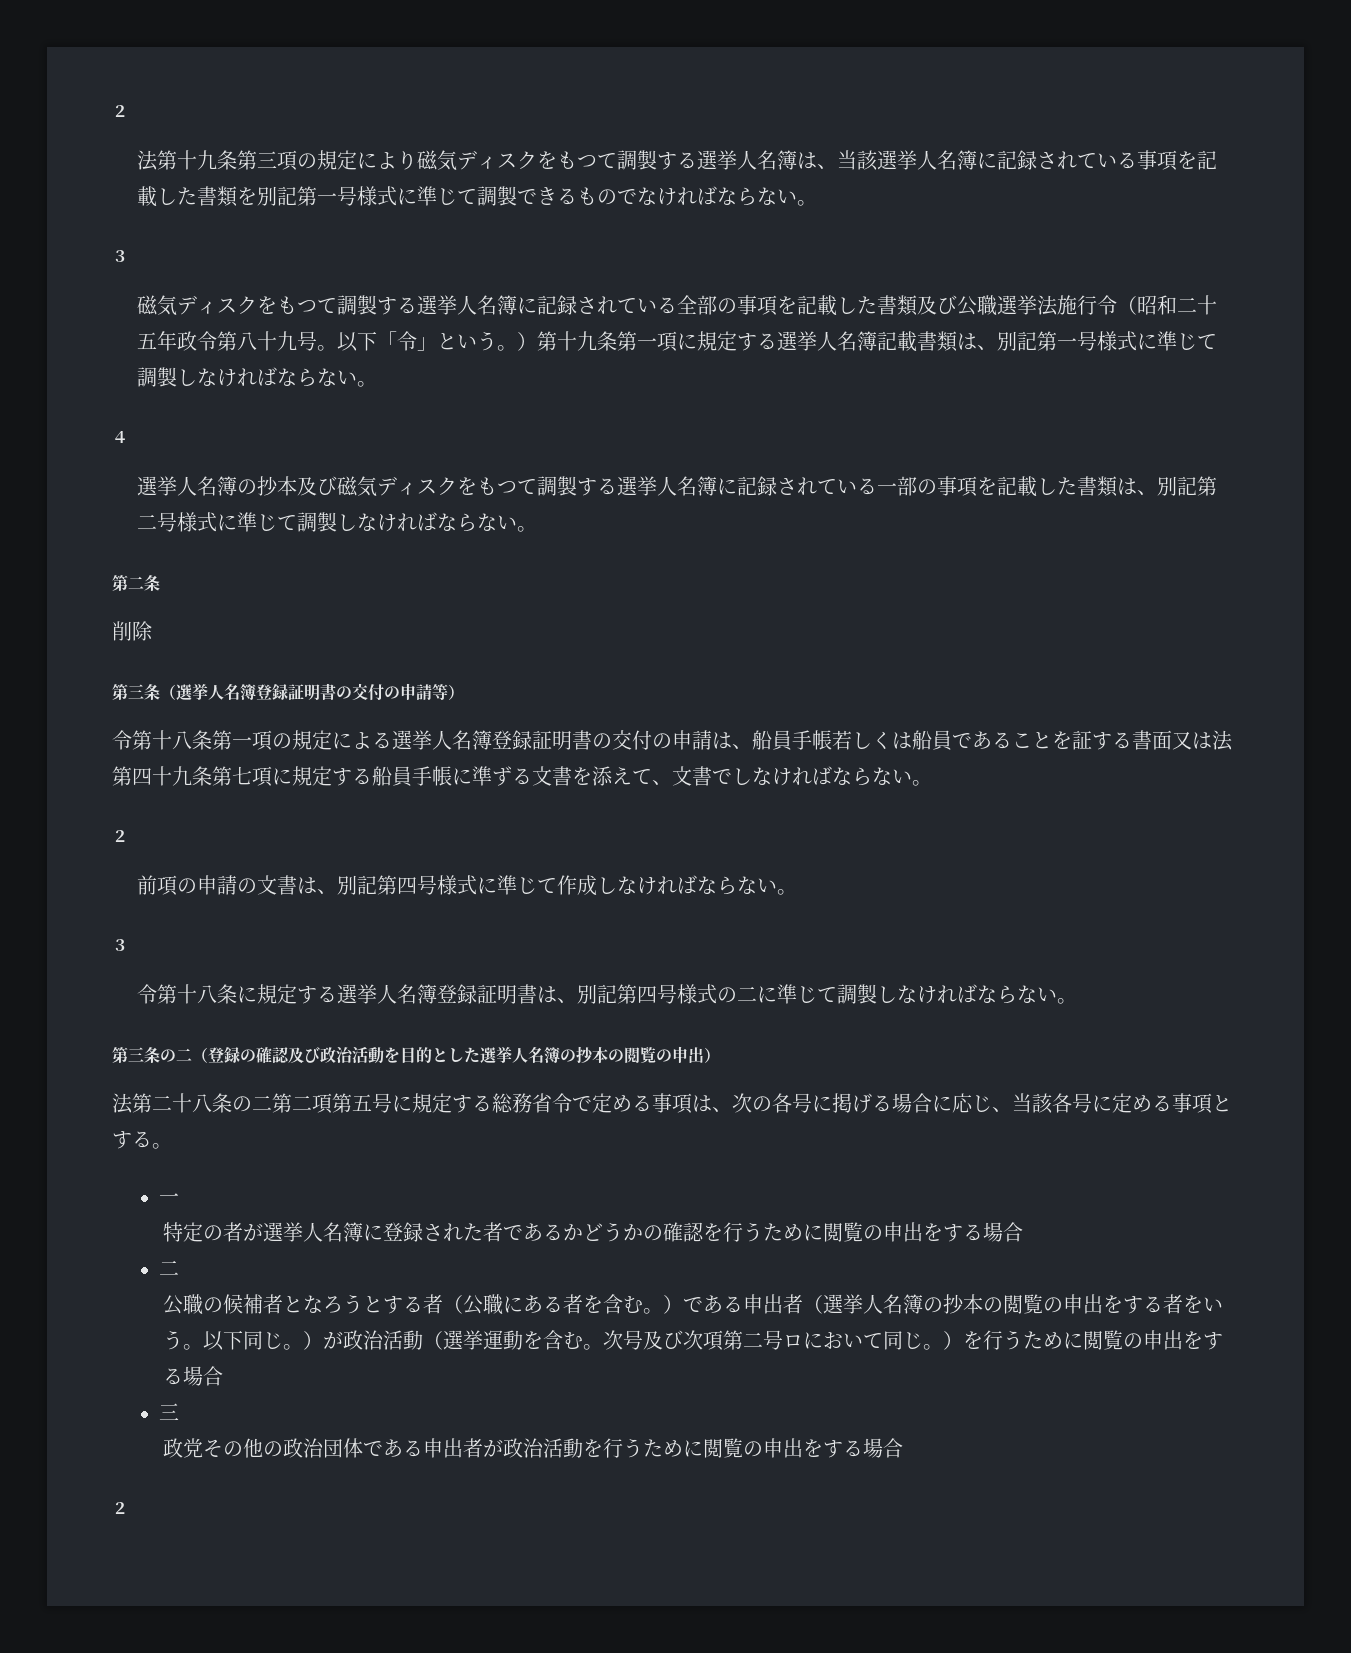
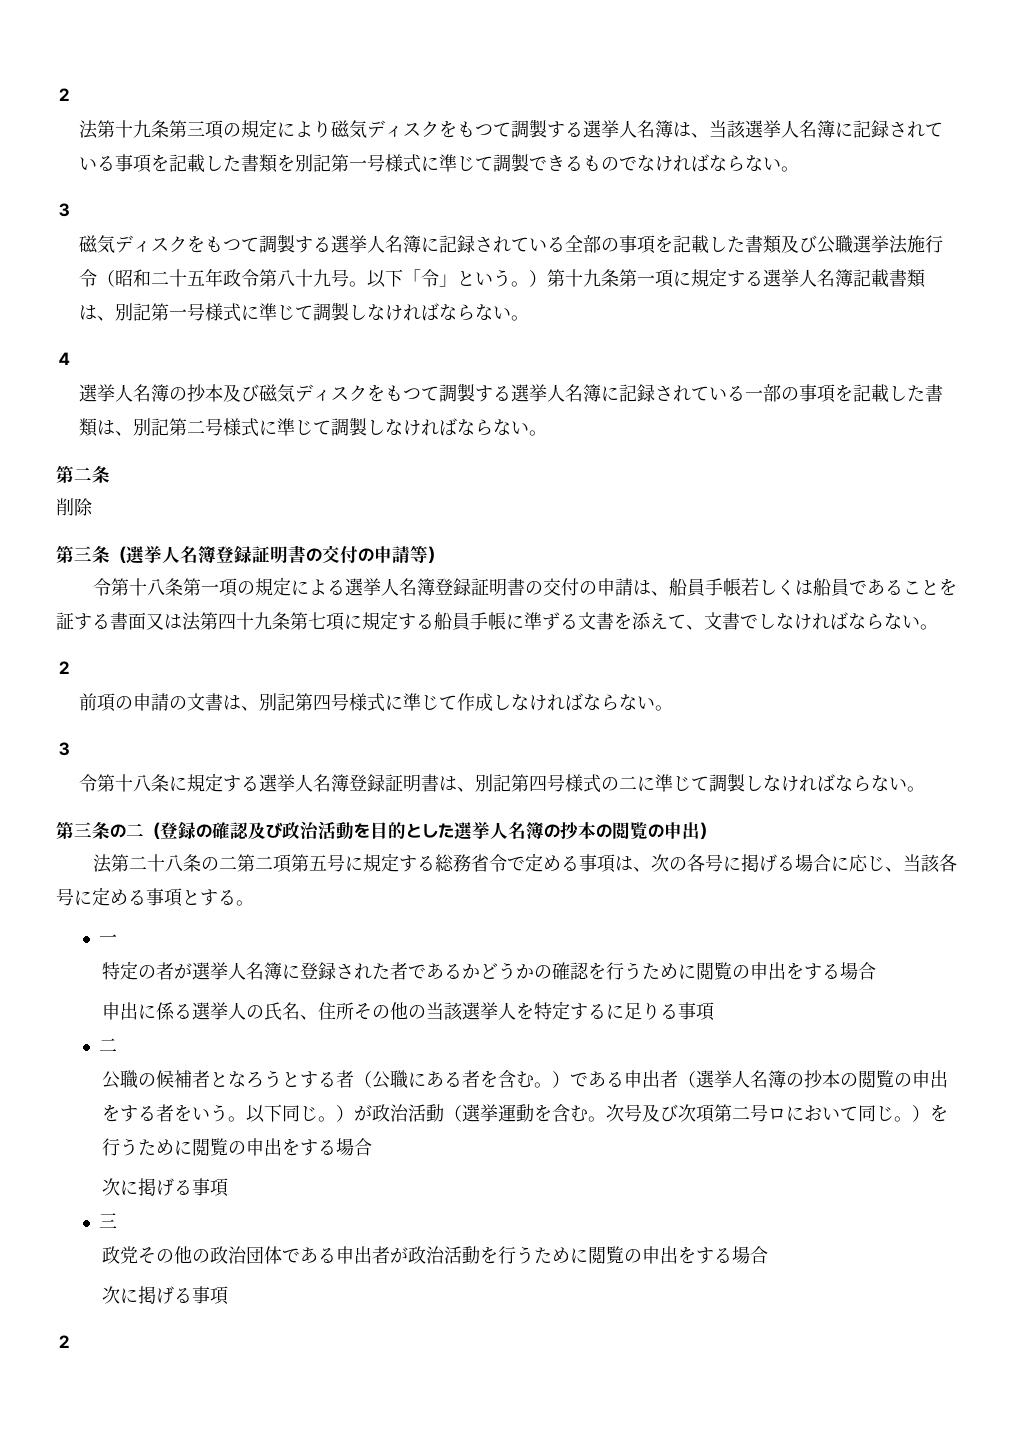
(1023, 1232) none -> [102,1001,715,1021] // 申出に係る選挙人の氏名、住所その他の当該選挙人を特定するに足りる事項
(223, 1376) none -> [102,1178,229,1197] // 次に掲げる事項
(903, 1448) none -> [102,1286,229,1305] // 次に掲げる事項

